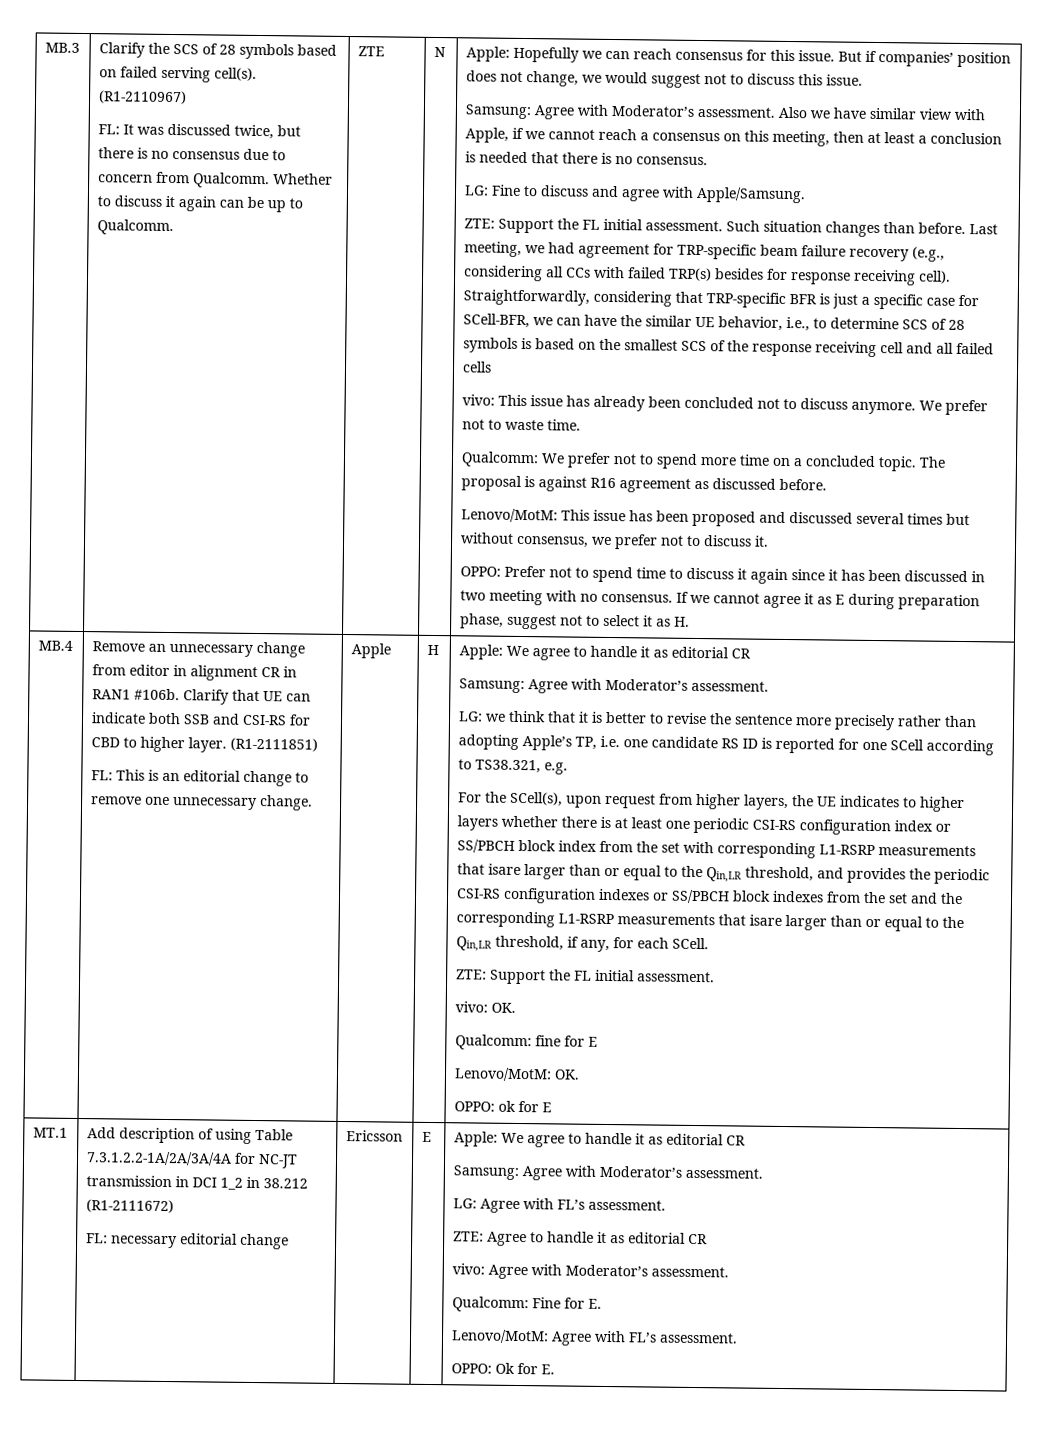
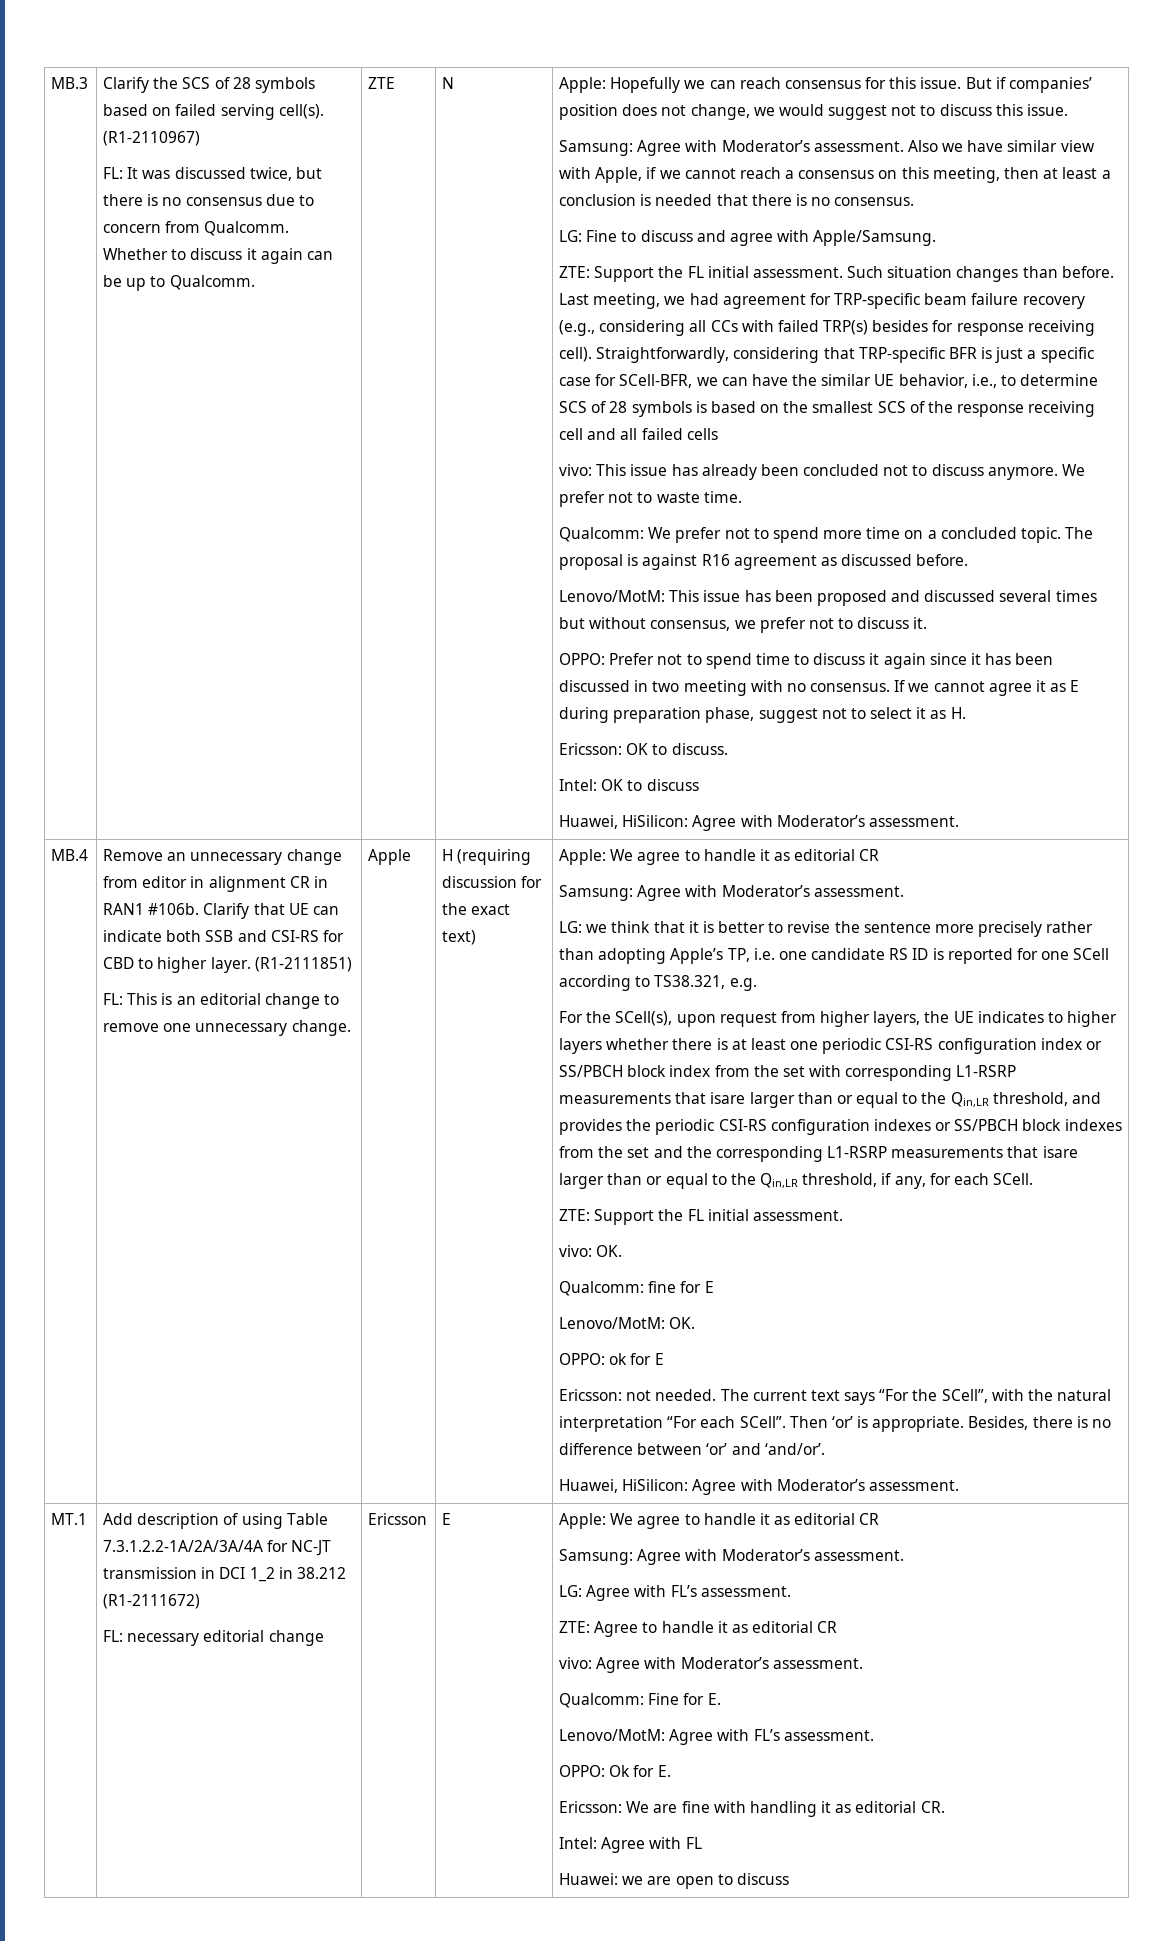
(690, 621) none -> [559,743,728,755] [559,779,699,791] [559,815,959,831] // Ericsson: OK to discuss. // Intel: OK to discuss // Huawei, HiSilicon: Agree with Moderator’s assessment.
(439, 650) none -> [457,849,532,865] [442,876,543,888] [442,903,511,915] [442,930,477,945] (requiring discussion for the exact text)
(552, 1107) none -> [559,1389,1112,1405] [559,1416,1112,1432] [559,1443,825,1455] [559,1479,959,1495] // Ericsson: not needed. The current text says “For the SCell”, with the natural interpretation “For each SCell”. Then ‘or’ is appropriate. Besides, there is no difference between ‘or’ and ‘and/or’. // Huawei, HiSilicon: Agree with Moderator’s assessment.
(555, 1369) none -> [559,1801,945,1817] [559,1837,702,1853] [559,1873,789,1889] // Ericsson: We are fine with handling it as editorial CR. // Intel: Agree with FL // Huawei: we are open to discuss

